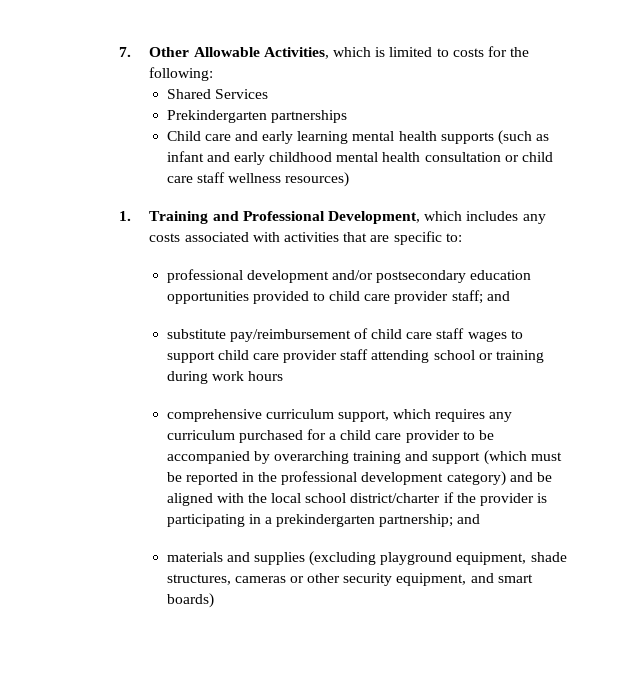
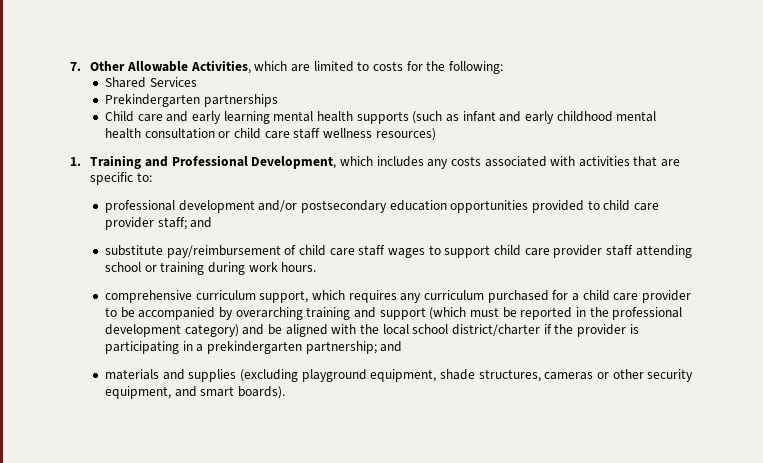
[375,47,386,57] is -> [290,64,310,72] are
[247,371,283,381] hours -> [281,262,317,272] hours.
[166,593,214,608] boards) -> [238,386,286,399] boards).

